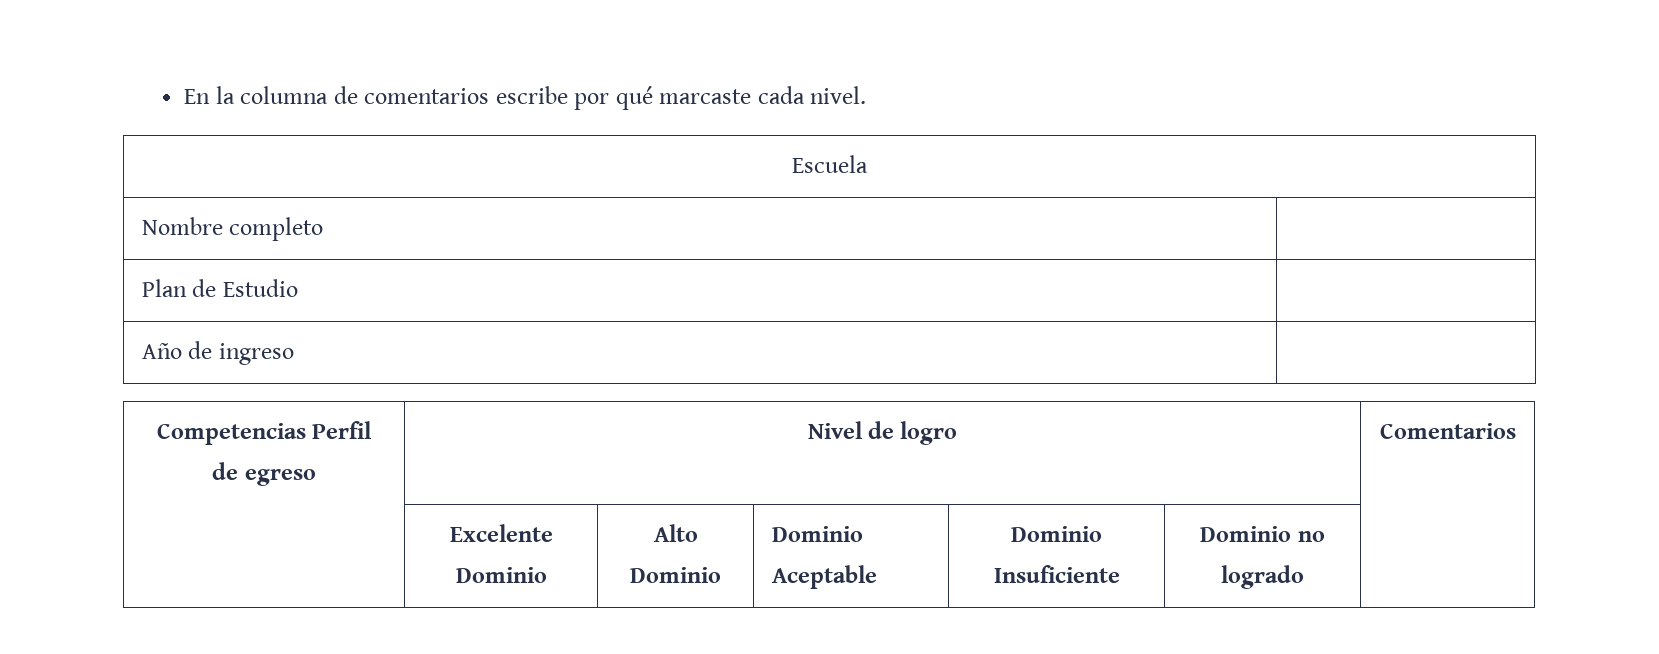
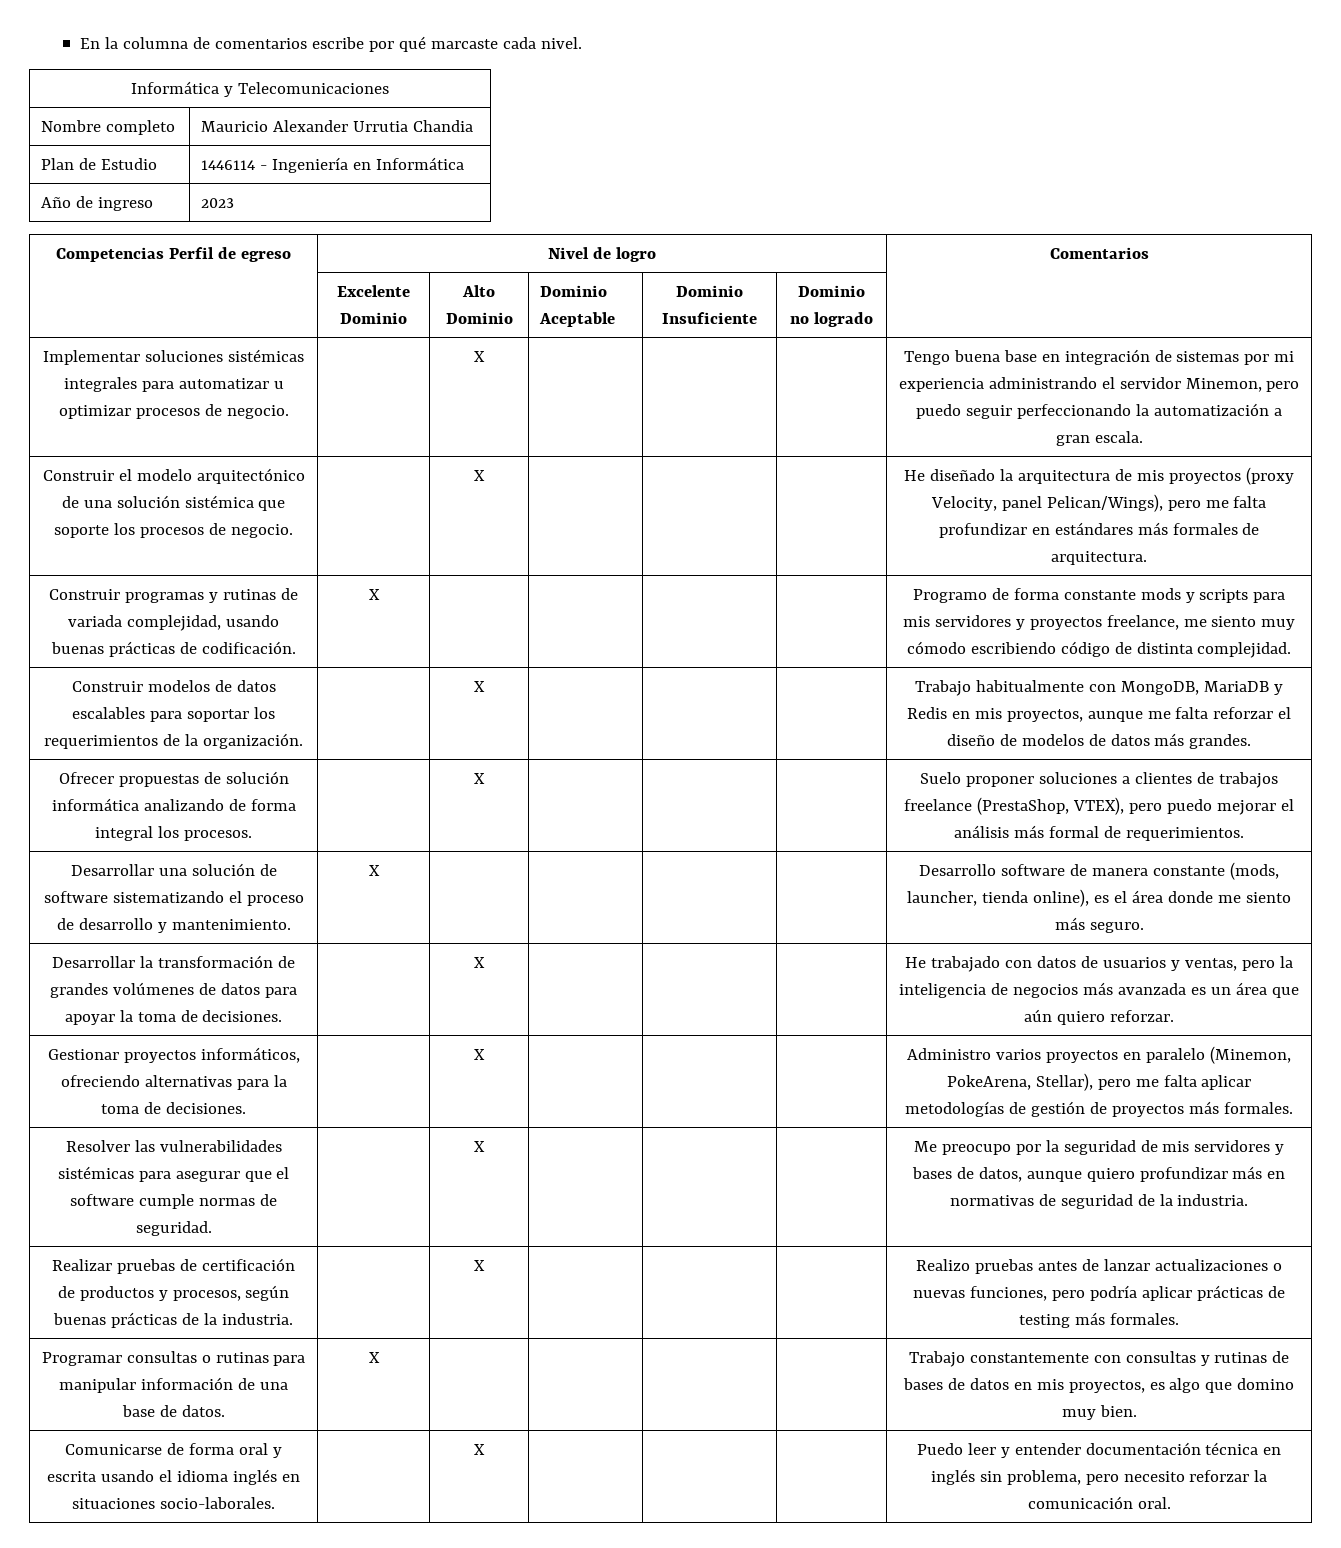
[792,155,868,173] Escuela -> [131,81,389,97] Informática y Telecomunicaciones
(324, 229) none -> [201,120,473,132] Mauricio Alexander Urrutia Chandia
(298, 288) none -> [201,157,464,173] 1446114 - Ingeniería en Informática
(294, 354) none -> [201,198,235,208] 2023
(1304, 577) none -> [43,349,304,365] [63,377,284,392] [58,404,289,419] [474,351,485,362] [903,349,1295,365] [898,377,1300,392] [916,403,1282,419] [1055,431,1143,446] [42,468,305,484] [61,495,286,511] [54,523,293,538] [474,470,485,481] [904,467,1294,485] [930,494,1267,512] [938,522,1260,538] [1051,551,1147,565] [49,588,298,603] [68,615,279,631] [50,641,296,657] [368,589,380,600] [912,588,1286,603] [902,615,1296,630] [906,641,1292,658] [71,680,276,692] [72,707,275,722] [44,733,303,749] [474,681,485,692] [915,680,1283,696] [906,707,1292,722] [946,733,1252,749] [58,771,289,787] [51,798,296,811] [95,826,252,841] [474,773,485,784] [920,772,1278,788] [904,797,1294,815] [954,825,1244,841] [70,863,277,876] [43,891,304,906] [56,918,291,933] [368,865,380,876] [919,862,1279,880] [907,889,1291,907] [1054,917,1144,933] [52,955,295,968] [50,982,297,998] [64,1010,283,1025] [474,957,485,968] [905,956,1293,972] [899,982,1299,998] [1024,1009,1174,1025] [47,1047,300,1063] [60,1075,287,1090] [101,1102,246,1114] [474,1049,485,1060] [907,1046,1291,1064] [946,1073,1252,1091] [905,1101,1293,1117] [65,1140,282,1152] [57,1166,290,1182] [70,1194,277,1209] [135,1221,212,1236] [474,1141,485,1152] [913,1140,1285,1155] [911,1166,1286,1182] [949,1194,1249,1209] [52,1258,295,1274] [57,1285,290,1301] [53,1312,293,1328] [474,1260,485,1271] [916,1259,1282,1274] [913,1285,1285,1301] [1019,1312,1179,1328] [41,1351,306,1366] [59,1377,288,1393] [121,1405,225,1417] [368,1352,380,1363] [908,1351,1290,1367] [902,1378,1295,1393] [1061,1405,1137,1420] [65,1443,282,1458] [47,1469,300,1485] [72,1497,275,1509] [474,1444,485,1455] [916,1442,1282,1458] [930,1469,1268,1485] [1027,1496,1171,1509] // Implementar soluciones sistémicas integrales para automatizar u optimizar procesos de negocio. | | X | | | | Tengo buena base en integración de sistemas por mi experiencia administrando el servidor Minemon, pero puedo seguir perfeccionando la automatización a gran escala. // Construir el modelo arquitectónico de una solución sistémica que soporte los procesos de negocio. | | X | | | | He diseñado la arquitectura de mis proyectos (proxy Velocity, panel Pelican/Wings), pero me falta profundizar en estándares más formales de arquitectura. // Construir programas y rutinas de variada complejidad, usando buenas prácticas de codificación. | X | | | | | Programo de forma constante mods y scripts para mis servidores y proyectos freelance, me siento muy cómodo escribiendo código de distinta complejidad. // Construir modelos de datos escalables para soportar los requerimientos de la organización. | | X | | | | Trabajo habitualmente con MongoDB, MariaDB y Redis en mis proyectos, aunque me falta reforzar el diseño de modelos de datos más grandes. // Ofrecer propuestas de solución informática analizando de forma integral los procesos. | | X | | | | Suelo proponer soluciones a clientes de trabajos freelance (PrestaShop, VTEX), pero puedo mejorar el análisis más formal de requerimientos. // Desarrollar una solución de software sistematizando el proceso de desarrollo y mantenimiento. | X | | | | | Desarrollo software de manera constante (mods, launcher, tienda online), es el área donde me siento más seguro. // Desarrollar la transformación de grandes volúmenes de datos para apoyar la toma de decisiones. | | X | | | | He trabajado con datos de usuarios y ventas, pero la inteligencia de negocios más avanzada es un área que aún quiero reforzar. // Gestionar proyectos informáticos, ofreciendo alternativas para la toma de decisiones. | | X | | | | Administro varios proyectos en paralelo (Minemon, PokeArena, Stellar), pero me falta aplicar metodologías de gestión de proyectos más formales. // Resolver las vulnerabilidades sistémicas para asegurar que el software cumple normas de seguridad. | | X | | | | Me preocupo por la seguridad de mis servidores y bases de datos, aunque quiero profundizar más en normativas de seguridad de la industria. // Realizar pruebas de certificación de productos y procesos, según buenas prácticas de la industria. | | X | | | | Realizo pruebas antes de lanzar actualizaciones o nuevas funciones, pero podría aplicar prácticas de testing más formales. // Programar consultas o rutinas para manipular información de una base de datos. | X | | | | | Trabajo constantemente con consultas y rutinas de bases de datos en mis proyectos, es algo que domino muy bien. // Comunicarse de forma oral y escrita usando el idioma inglés en situaciones socio-laborales. | | X | | | | Puedo leer y entender documentación técnica en inglés sin problema, pero necesito reforzar la comunicación oral.

